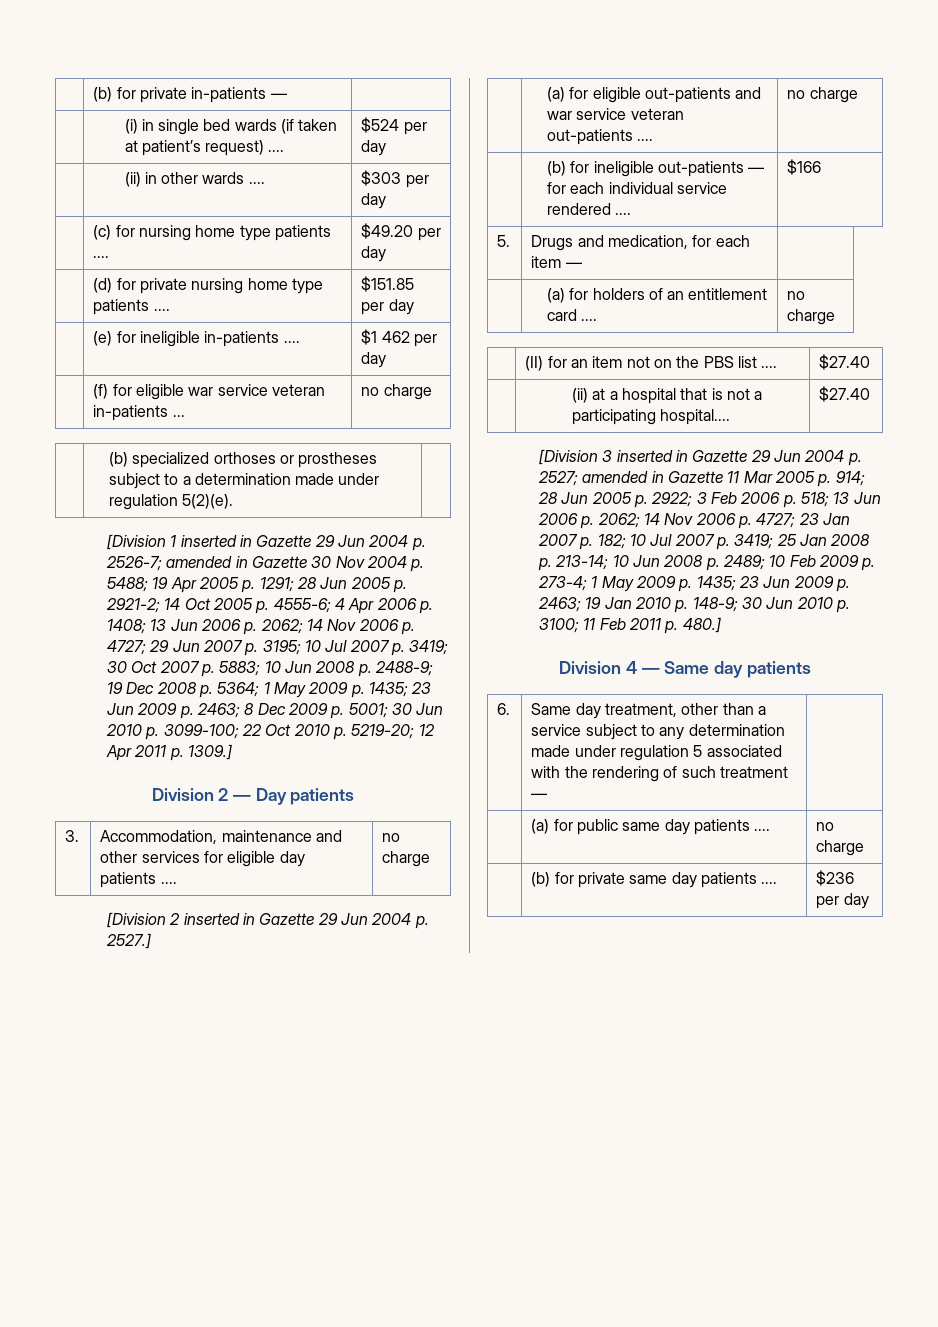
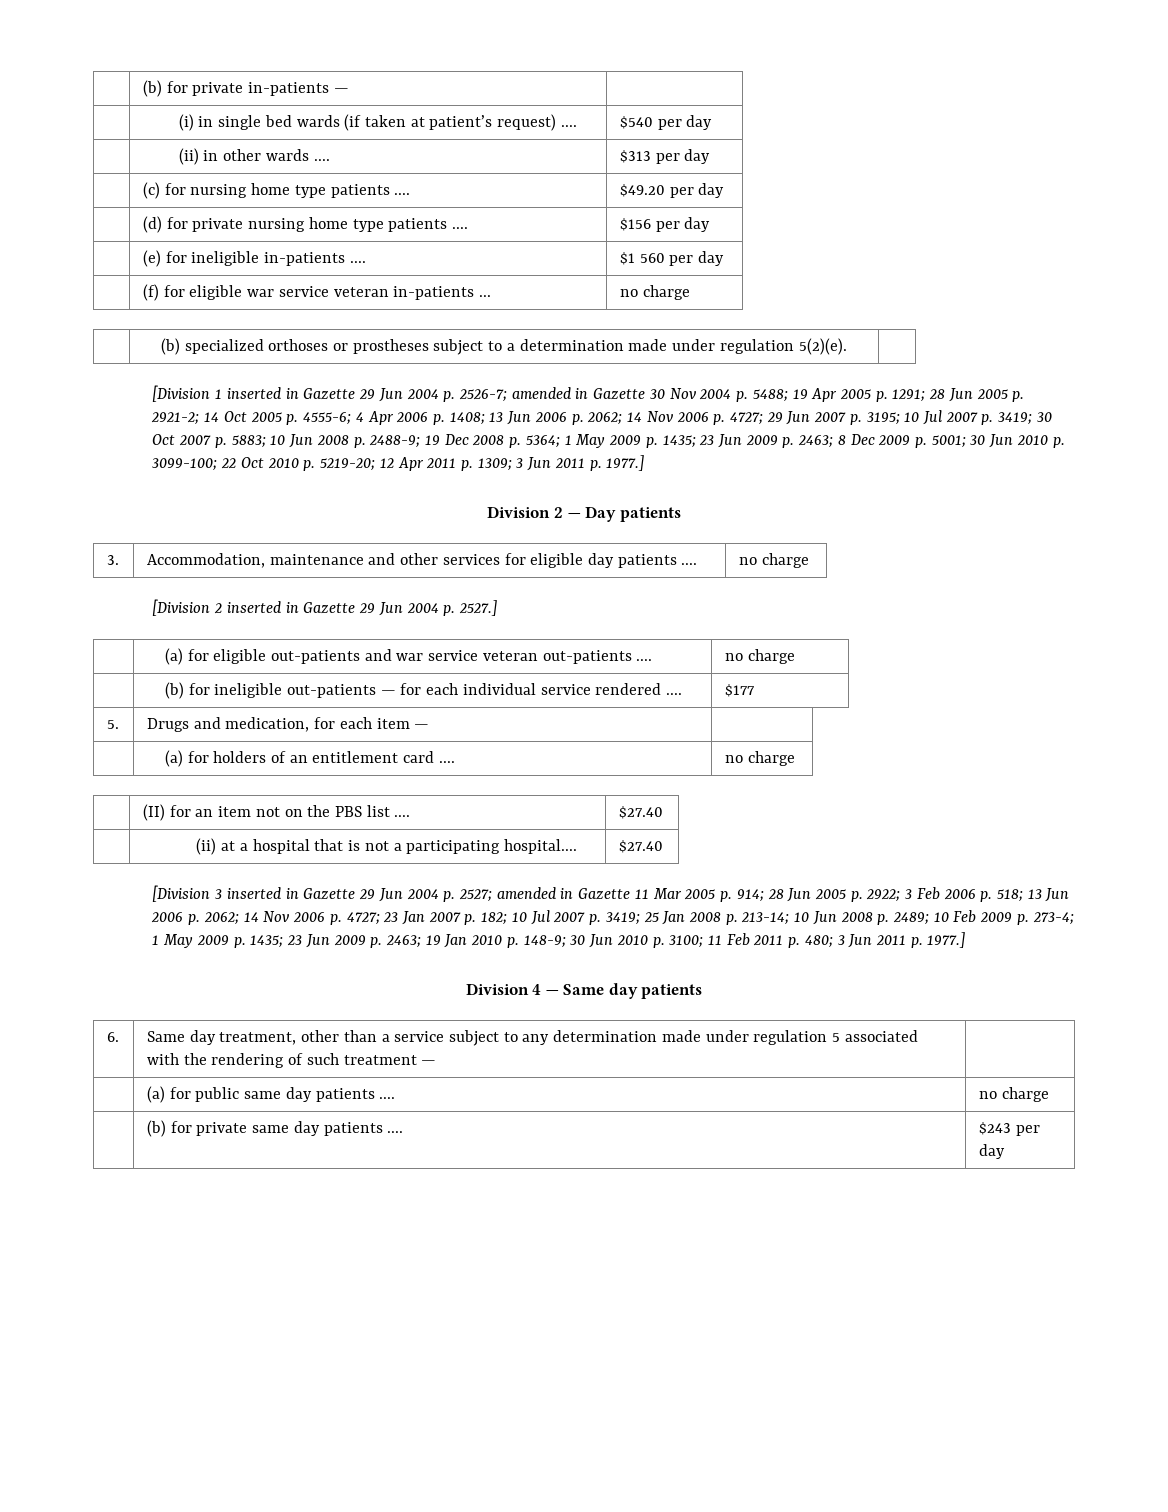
[361,117,400,133] $524 -> [619,116,653,129] $540
[361,170,402,186] $303 -> [619,150,651,163] $313
[361,276,415,292] $151.85 -> [619,218,651,231] $156
[381,331,410,343] 462 -> [639,253,665,263] 560
[188,744,233,760] 1309.] -> [477,455,645,471] 1309; 3 Jun 2011 p. 1977.]
[787,159,822,175] $166 -> [724,684,755,697] $177
[682,617,721,633] 480.] -> [804,932,966,948] 480; 3 Jun 2011 p. 1977.]
[816,870,855,886] $236 -> [978,1122,1011,1135] $243

